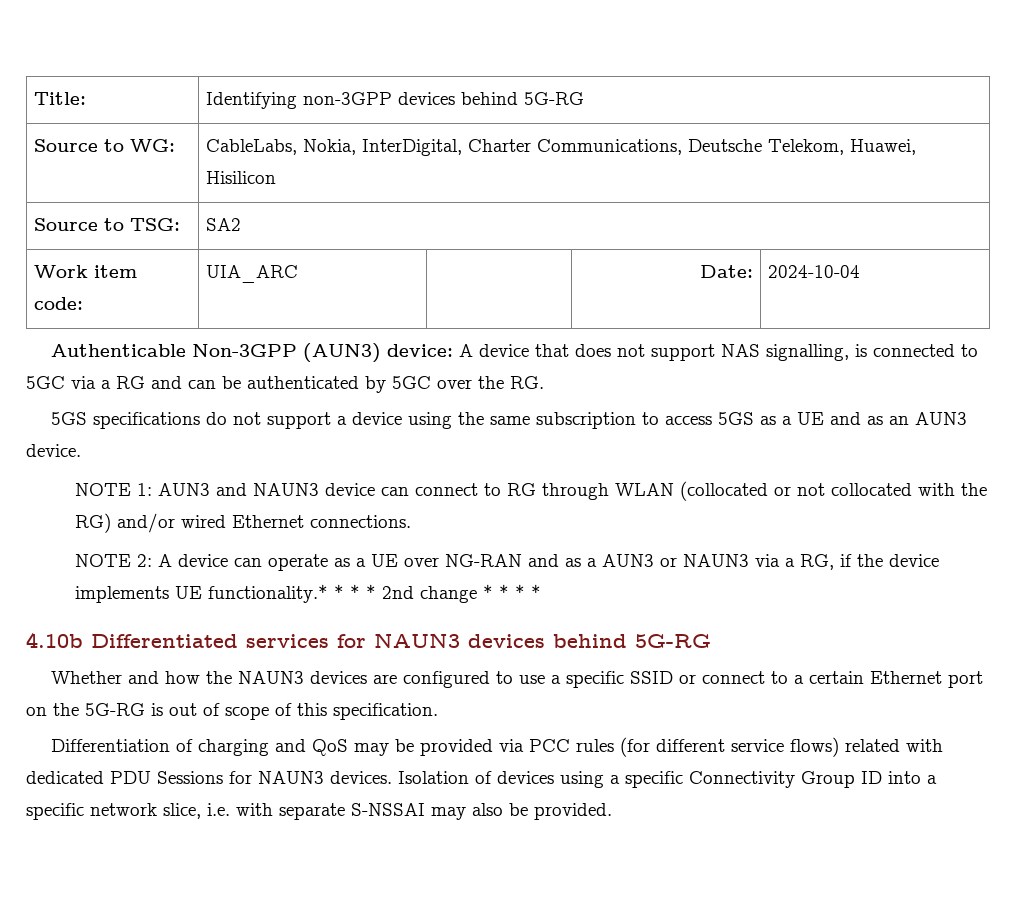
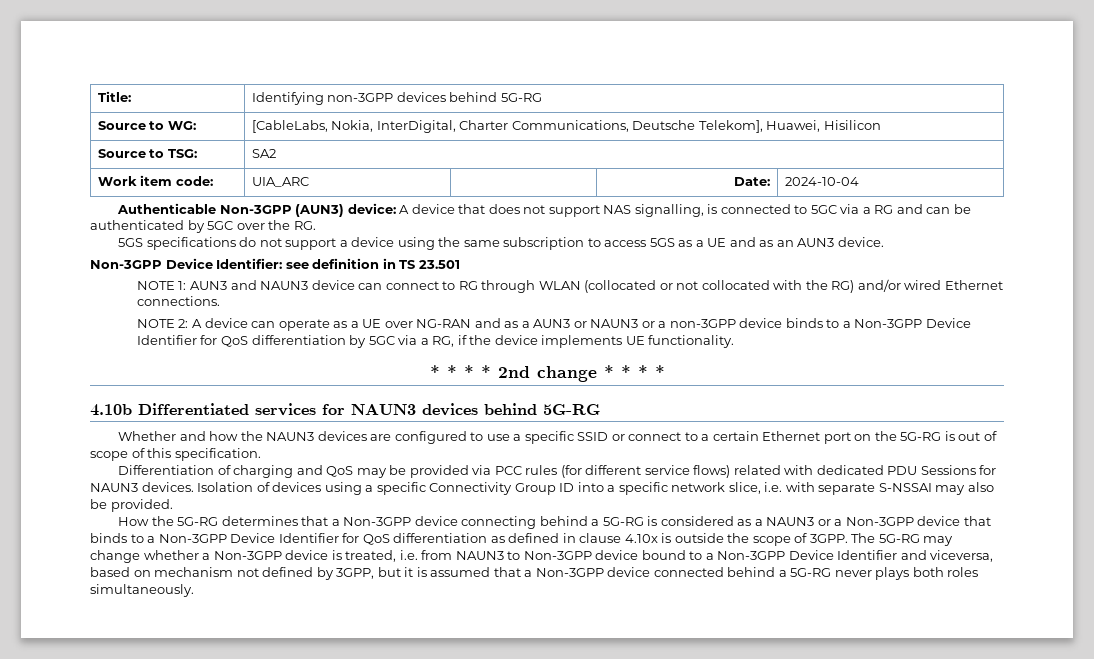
[205,139,297,155] CableLabs, -> [251,120,328,133] [CableLabs,
[767,139,844,155] Telekom, -> [698,120,763,133] Telekom],
(81, 450) none -> [90,258,460,269] // Non-3GPP Device Identifier: see definition in TS 23.501
(749, 560) none -> [641,318,971,328] [136,335,395,348] or a non-3GPP device binds to a Non-3GPP Device Identifier for QoS differentiation by 5GC
[207,584,328,603] functionality.* -> [648,335,735,348] [429,365,440,378] functionality. // *
(612, 811) none -> [118,516,991,529] [90,533,954,546] [90,550,994,563] [90,567,979,580] [90,584,194,597] // How the 5G-RG determines that a Non-3GPP device connecting behind a 5G-RG is considered as a NAUN3 or a Non-3GPP device that binds to a Non-3GPP Device Identifier for QoS differentiation as defined in clause 4.10x is outside the scope of 3GPP. The 5G-RG may change whether a Non-3GPP device is treated, i.e. from NAUN3 to Non-3GPP device bound to a Non-3GPP Device Identifier and viceversa, based on mechanism not defined by 3GPP, but it is assumed that a Non-3GPP device connected behind a 5G-RG never plays both roles simultaneously.

